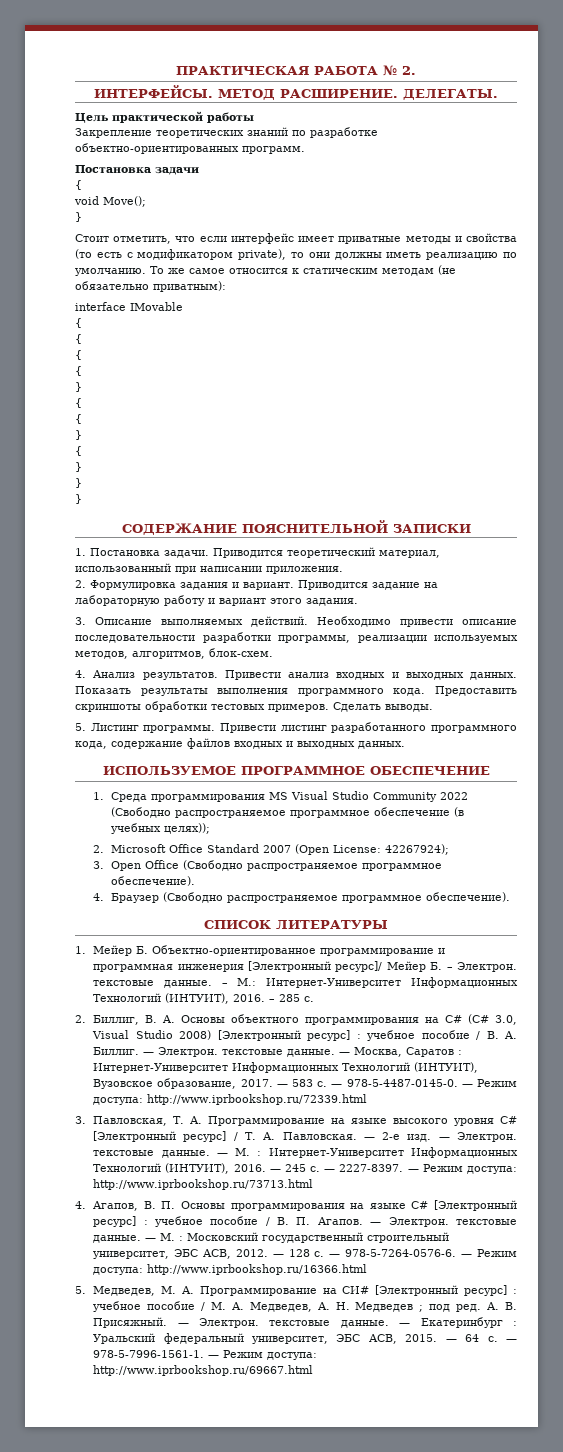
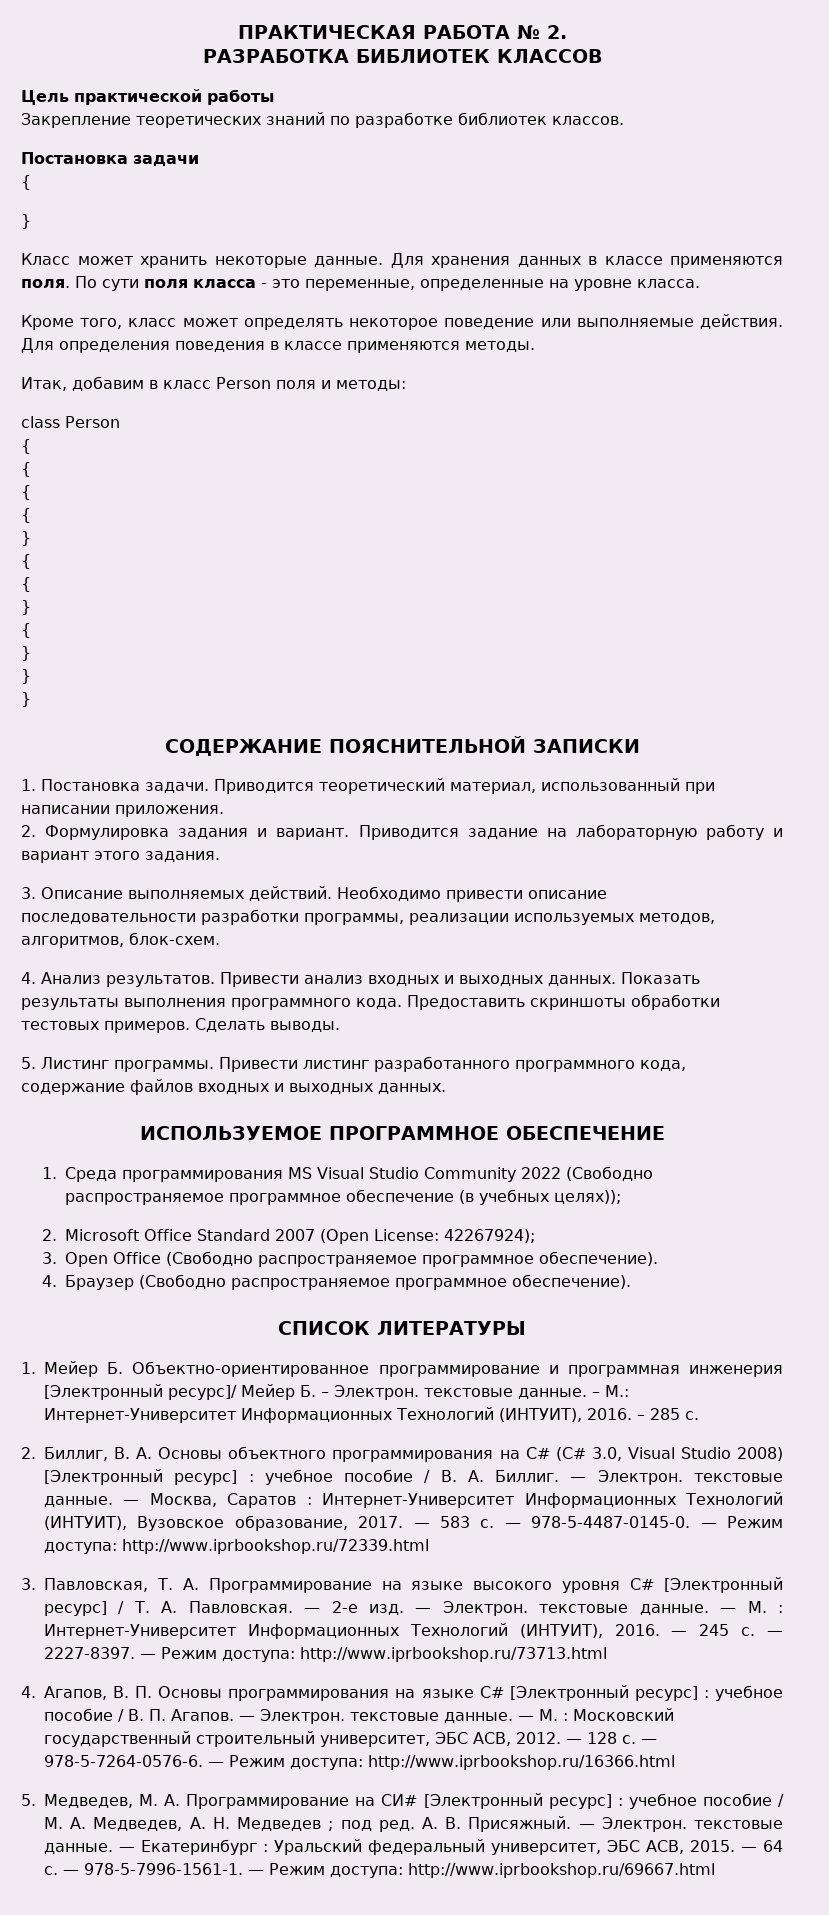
[94,85,498,100] ИНТЕРФЕЙСЫ. МЕТОД РАСШИРЕНИЕ. ДЕЛЕГАТЫ. -> [202,49,602,63] РАЗРАБОТКА БИБЛИОТЕК КЛАССОВ
[75,143,305,154] объектно-ориентированных программ. -> [458,112,624,125] библиотек классов.
[74,196,146,207] [75,212,82,222] [75,233,517,244] [75,249,517,260] [75,265,456,276] [75,281,226,292] [75,302,183,311] // void Move(); // } // Стоит отметить, что если интерфейс имеет приватные методы и свойства (то есть с модификатором private), то они должны иметь реализацию по умолчанию. То же самое относится к статическим методам (не обязательно приватным): // interface IMovable -> [21,214,31,229] [21,253,783,268] [21,276,700,291] [21,314,783,330] [21,338,535,353] [21,376,406,391] [21,416,120,428] // } // Класс может хранить некоторые данные. Для хранения данных в классе применяются поля. По сути поля класса - это переменные, определенные на уровне класса. // Кроме того, класс может определять некоторое поведение или выполняемые действия. Для определения поведения в классе применяются методы. // Итак, добавим в класс Person поля и методы: // class Person

